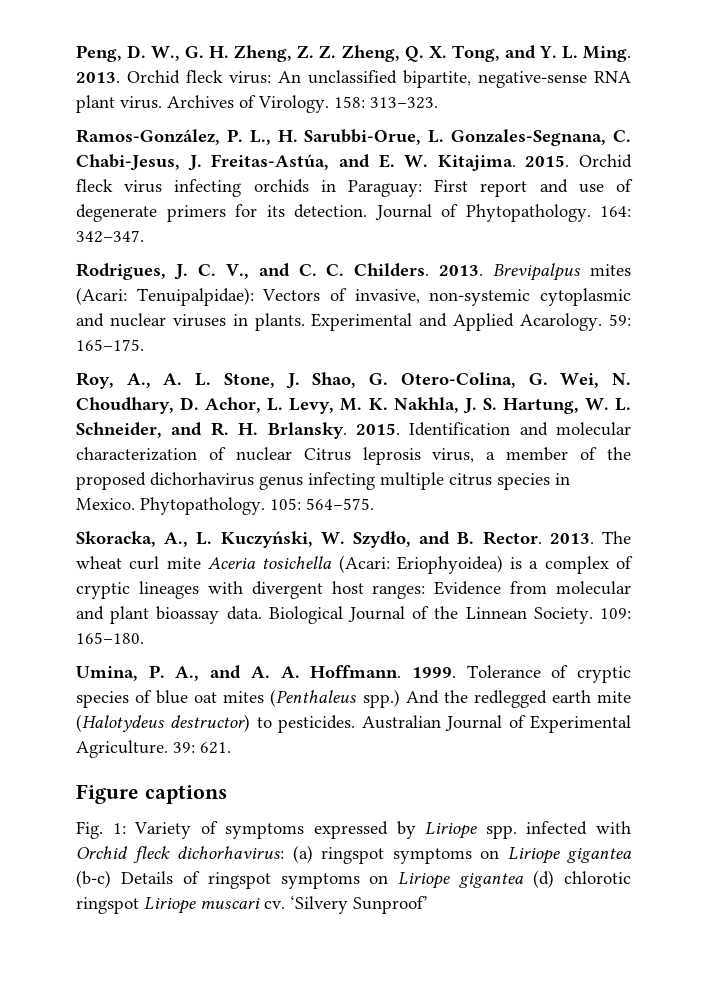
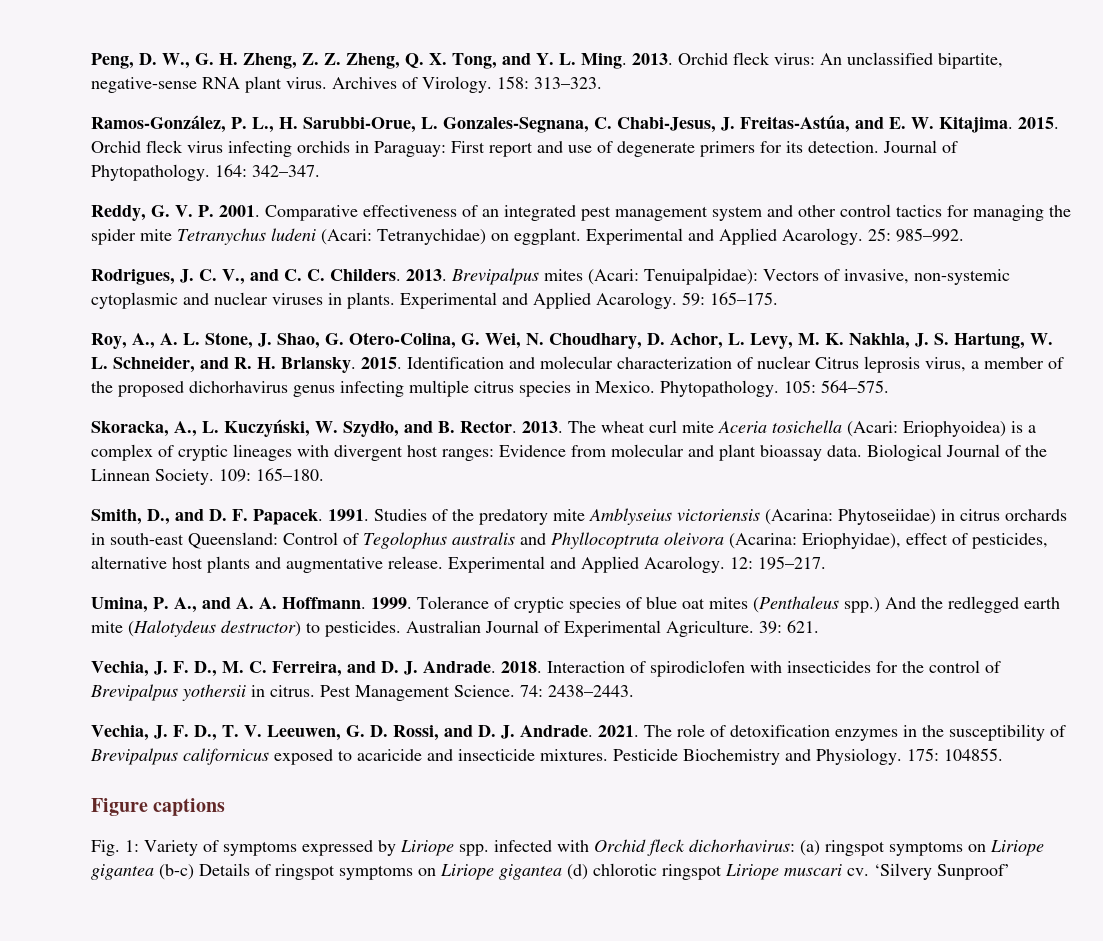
(144, 236) none -> [91,204,1071,221] [91,228,964,245] // Reddy, G. V. P. 2001. Comparative effectiveness of an integrated pest management system and other control tactics for managing the spider mite Tetranychus ludeni (Acari: Tetranychidae) on eggplant. Experimental and Applied Acarology. 25: 985–992.
(144, 638) none -> [91,508,1067,525] [91,532,1048,549] [91,556,826,573] // Smith, D., and D. F. Papacek. 1991. Studies of the predatory mite Amblyseius victoriensis (Acarina: Phytoseiidae) in citrus orchards in south-east Queensland: Control of Tegolophus australis and Phyllocoptruta oleivora (Acarina: Eriophyidae), effect of pesticides, alternative host plants and augmentative release. Experimental and Applied Acarology. 12: 195–217.
(231, 748) none -> [91,660,1001,677] [90,684,634,701] [91,724,1066,741] [90,748,1003,765] // Vechia, J. F. D., M. C. Ferreira, and D. J. Andrade. 2018. Interaction of spirodiclofen with insecticides for the control of Brevipalpus yothersii in citrus. Pest Management Science. 74: 2438–2443. // Vechia, J. F. D., T. V. Leeuwen, G. D. Rossi, and D. J. Andrade. 2021. The role of detoxification enzymes in the susceptibility of Brevipalpus californicus exposed to acaricide and insecticide mixtures. Pesticide Biochemistry and Physiology. 175: 104855.

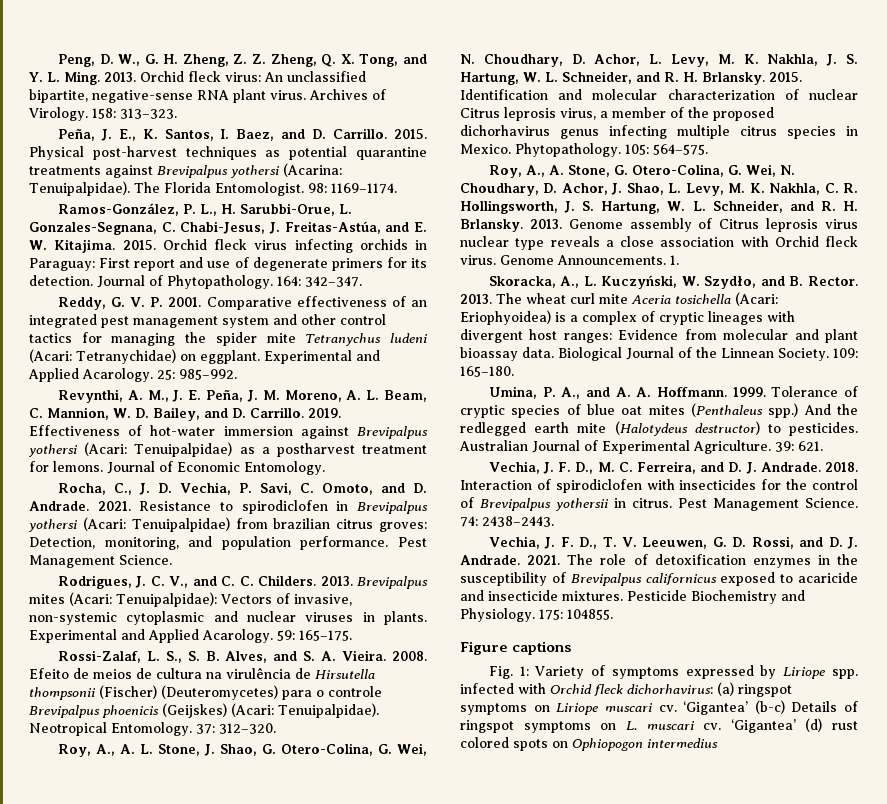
(602, 83) none -> [57,128,427,141] [29,146,428,160] [29,163,342,178] [29,181,397,196] // Peña, J. E., K. Santos, I. Baez, and D. Carrillo. 2015. Physical post-harvest techniques as potential quarantine treatments against Brevipalpus yothersi (Acarina: Tenuipalpidae). The Florida Entomologist. 98: 1169–1174.
(964, 235) none -> [57,389,428,403] [29,407,341,421] [29,425,428,439] [29,442,428,457] [29,461,325,475] [57,482,427,495] [29,500,428,514] [29,517,427,532] [29,536,427,550] [29,555,172,568] // Revynthi, A. M., J. E. Peña, J. M. Moreno, A. L. Beam, C. Mannion, W. D. Bailey, and D. Carrillo. 2019. Effectiveness of hot-water immersion against Brevipalpus yothersi (Acari: Tenuipalpidae) as a postharvest treatment for lemons. Journal of Economic Entomology. // Rocha, C., J. D. Vechia, P. Savi, C. Omoto, and D. Andrade. 2021. Resistance to spirodiclofen in Brevipalpus yothersi (Acari: Tenuipalpidae) from brazilian citrus groves: Detection, monitoring, and population performance. Pest Management Science.
(778, 298) none -> [57,650,427,663] [29,667,375,679] [29,685,382,700] [29,703,379,718] [29,722,276,736] // Rossi-Zalaf, L. S., S. B. Alves, and S. A. Vieira. 2008. Efeito de meios de cultura na virulência de Hirsutella thompsonii (Fischer) (Deuteromycetes) para o controle Brevipalpus phoenicis (Geijskes) (Acari: Tenuipalpidae). Neotropical Entomology. 37: 312–320.
(889, 386) none -> [488,164,795,178] [460,183,858,196] [460,200,858,214] [460,218,858,232] [460,236,858,250] [460,255,679,265] // Roy, A., A. Stone, G. Otero-Colina, G. Wei, N. Choudhary, D. Achor, J. Shao, L. Levy, M. K. Nakhla, C. R. Hollingsworth, J. S. Hartung, W. L. Schneider, and R. H. Brlansky. 2013. Genome assembly of Citrus leprosis virus nuclear type reveals a close association with Orchid fleck virus. Genome Announcements. 1.
[91,508,1067,525] [91,532,1048,549] [91,556,826,573] // Smith, D., and D. F. Papacek. 1991. Studies of the predatory mite Amblyseius victoriensis (Acarina: Phytoseiidae) in citrus orchards in south-east Queensland: Control of Tegolophus australis and Phyllocoptruta oleivora (Acarina: Eriophyidae), effect of pesticides, alternative host plants and augmentative release. Experimental and Applied Acarology. 12: 195–217. -> (514, 371) none
[91,864,154,880] gigantea -> [604,701,749,715] muscari cv. ‘Gigantea’
[440,863,1010,880] Liriope gigantea (d) chlorotic ringspot Liriope muscari cv. ‘Silvery Sunproof’ -> [625,718,858,733] [460,737,718,751] L. muscari cv. ‘Gigantea’ (d) rust colored spots on Ophiopogon intermedius

